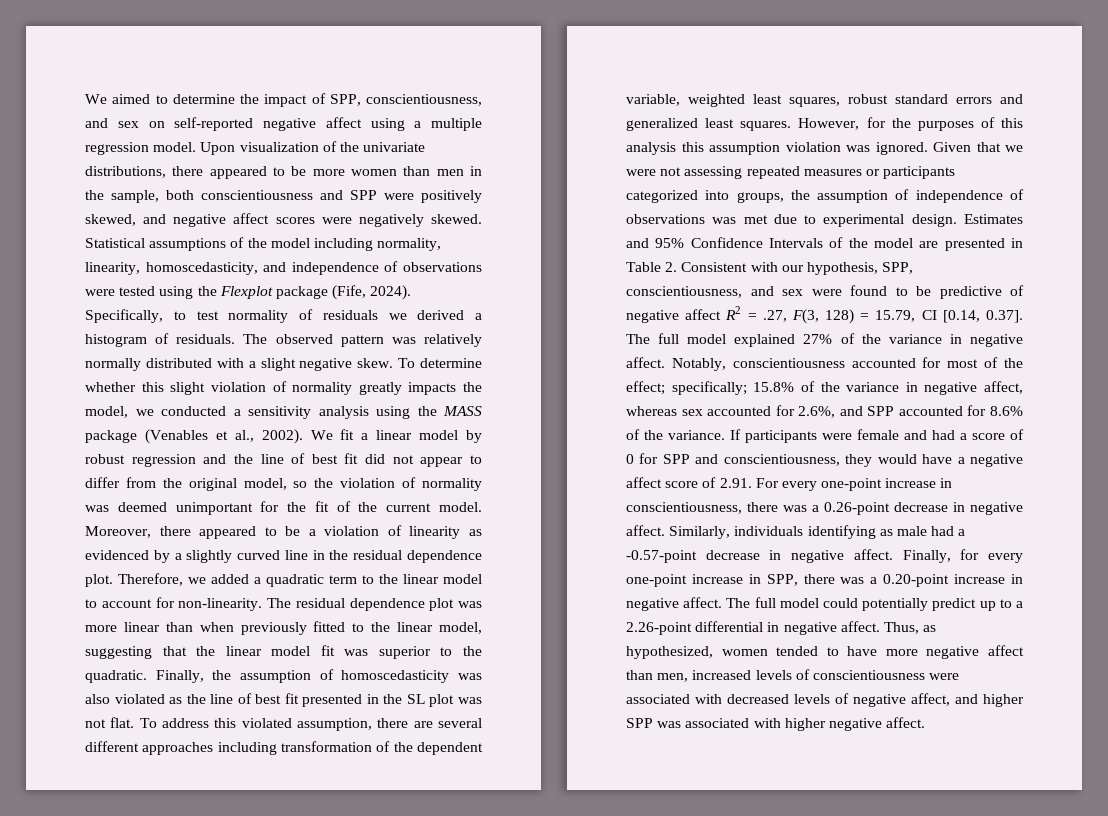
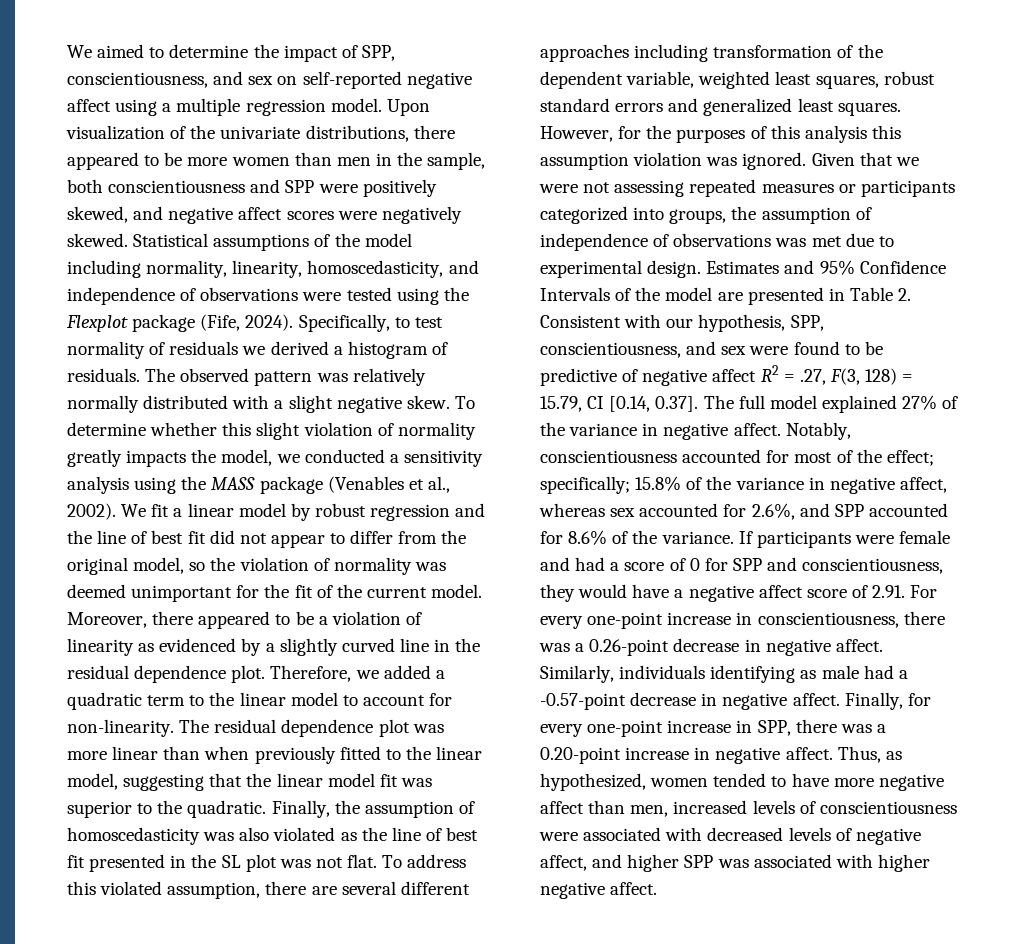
[726,597,1023,611] [626,621,880,635] The full model could potentially predict up to a 2.26-point differential in negative affect. -> (833, 753) none

